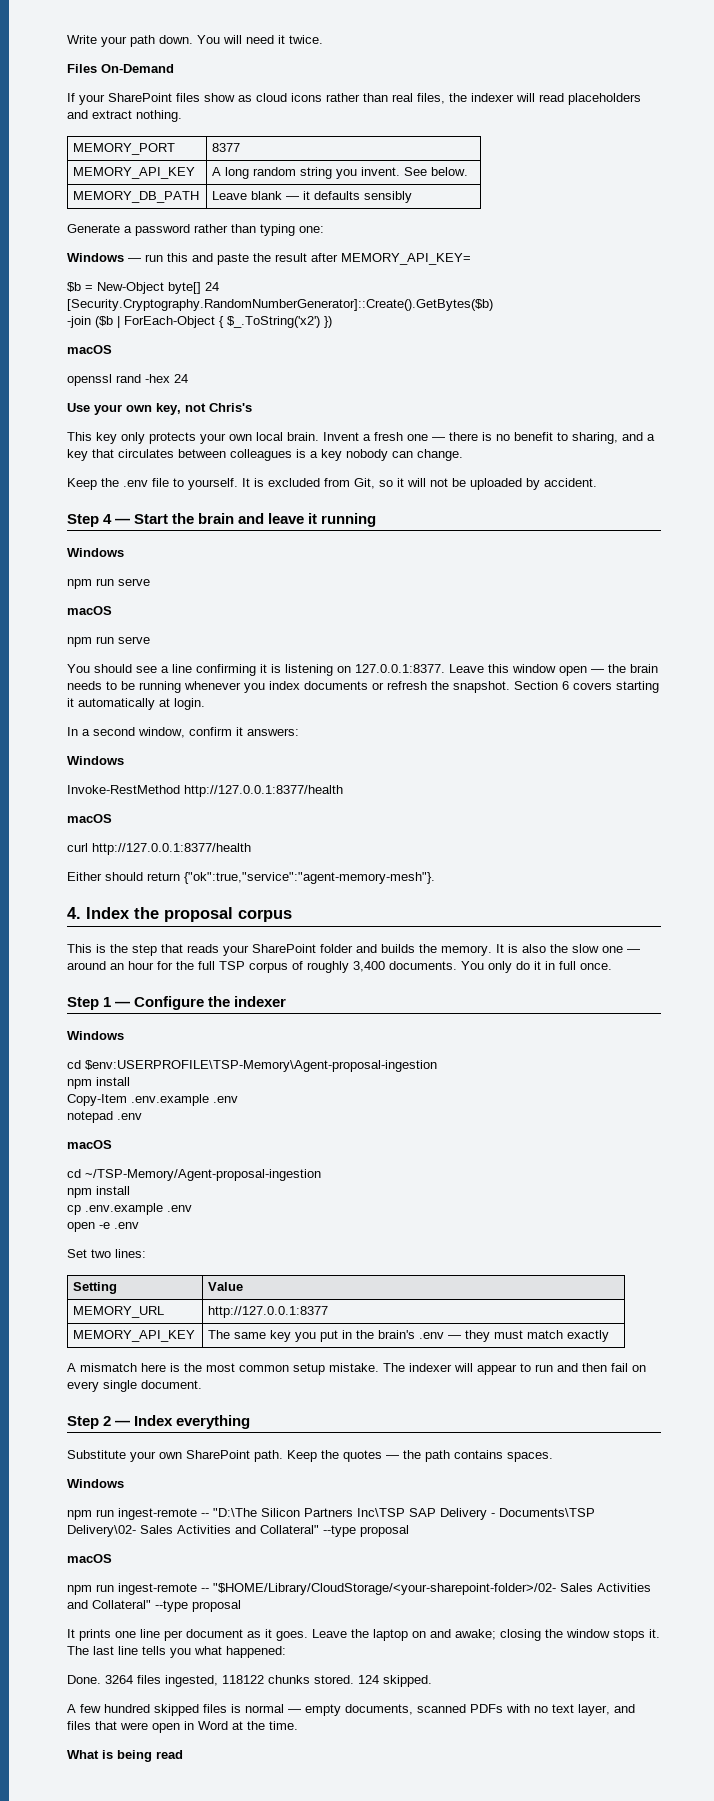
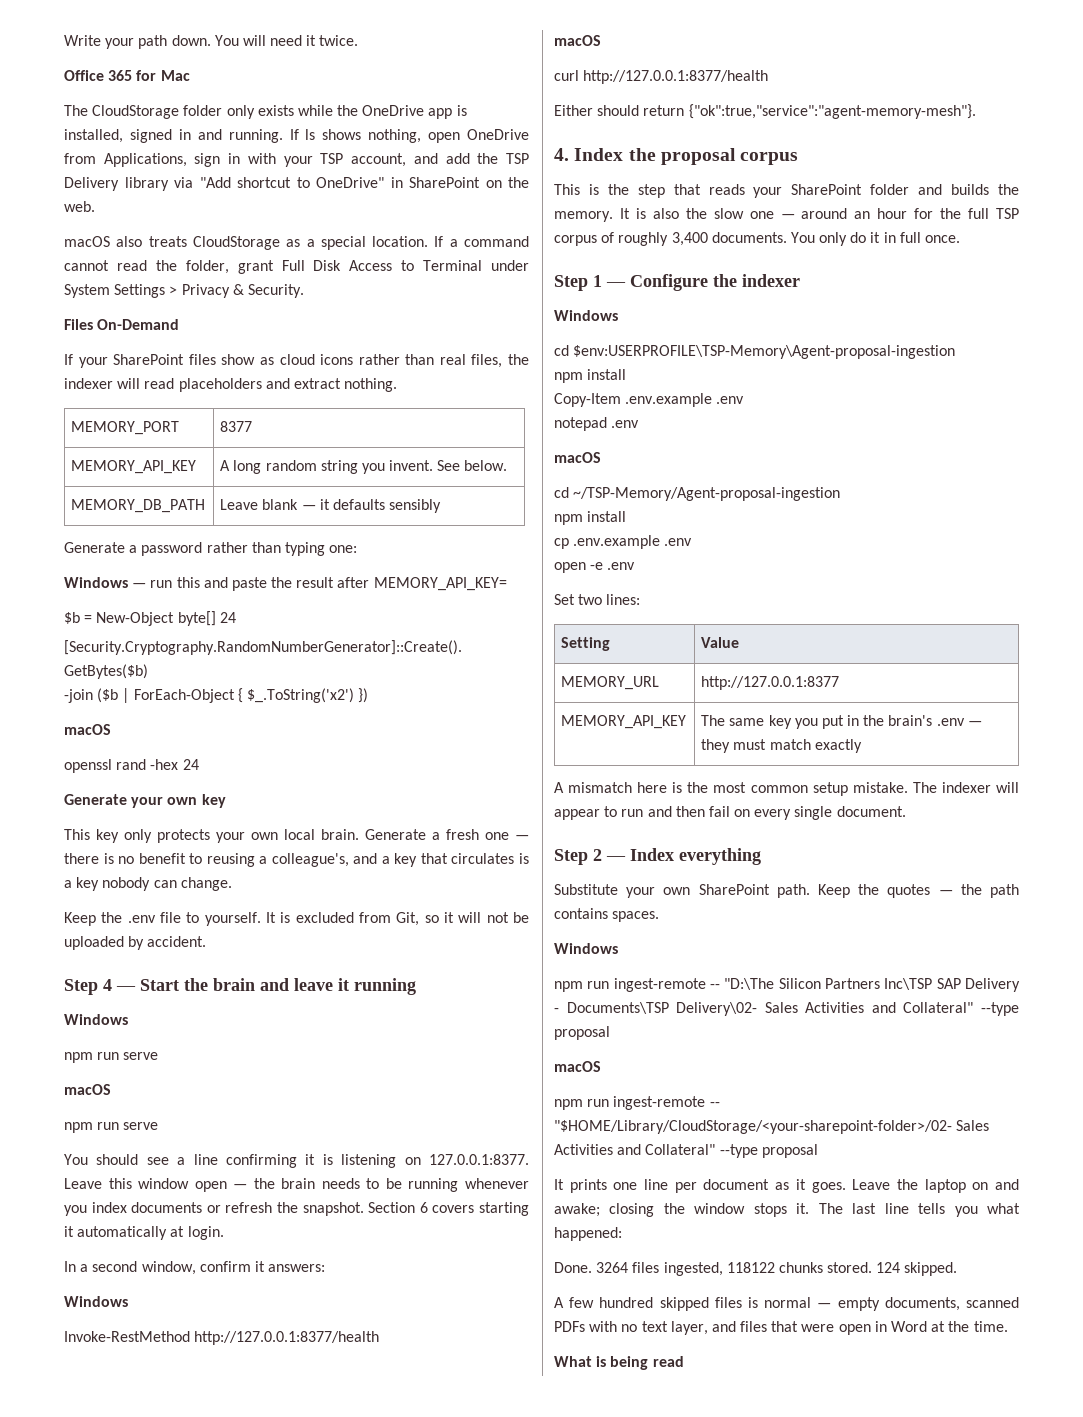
(323, 39) none -> [64,70,190,81] [64,105,467,119] [64,129,529,143] [64,153,529,167] [64,177,529,191] [64,201,95,212] [64,236,529,250] [64,260,529,274] [64,284,304,298] // Office 365 for Mac // The CloudStorage folder only exists while the OneDrive app is installed, signed in and running. If ls shows nothing, open OneDrive from Applications, sign in with your TSP account, and add the TSP Delivery library via "Add shortcut to OneDrive" in SharePoint on the web. // macOS also treats CloudStorage as a special location. If a command cannot read the folder, grant Full Disk Access to Terminal under System Settings > Privacy & Security.
[67,403,252,415] Use your own key, not Chris's -> [64,794,226,808] Generate your own key
[323,432,359,441] Invent -> [365,829,426,840] Generate
[572,432,618,444] sharing, -> [206,853,349,867] reusing a colleague's,
[178,449,292,461] between colleagues -> (515, 858) none

